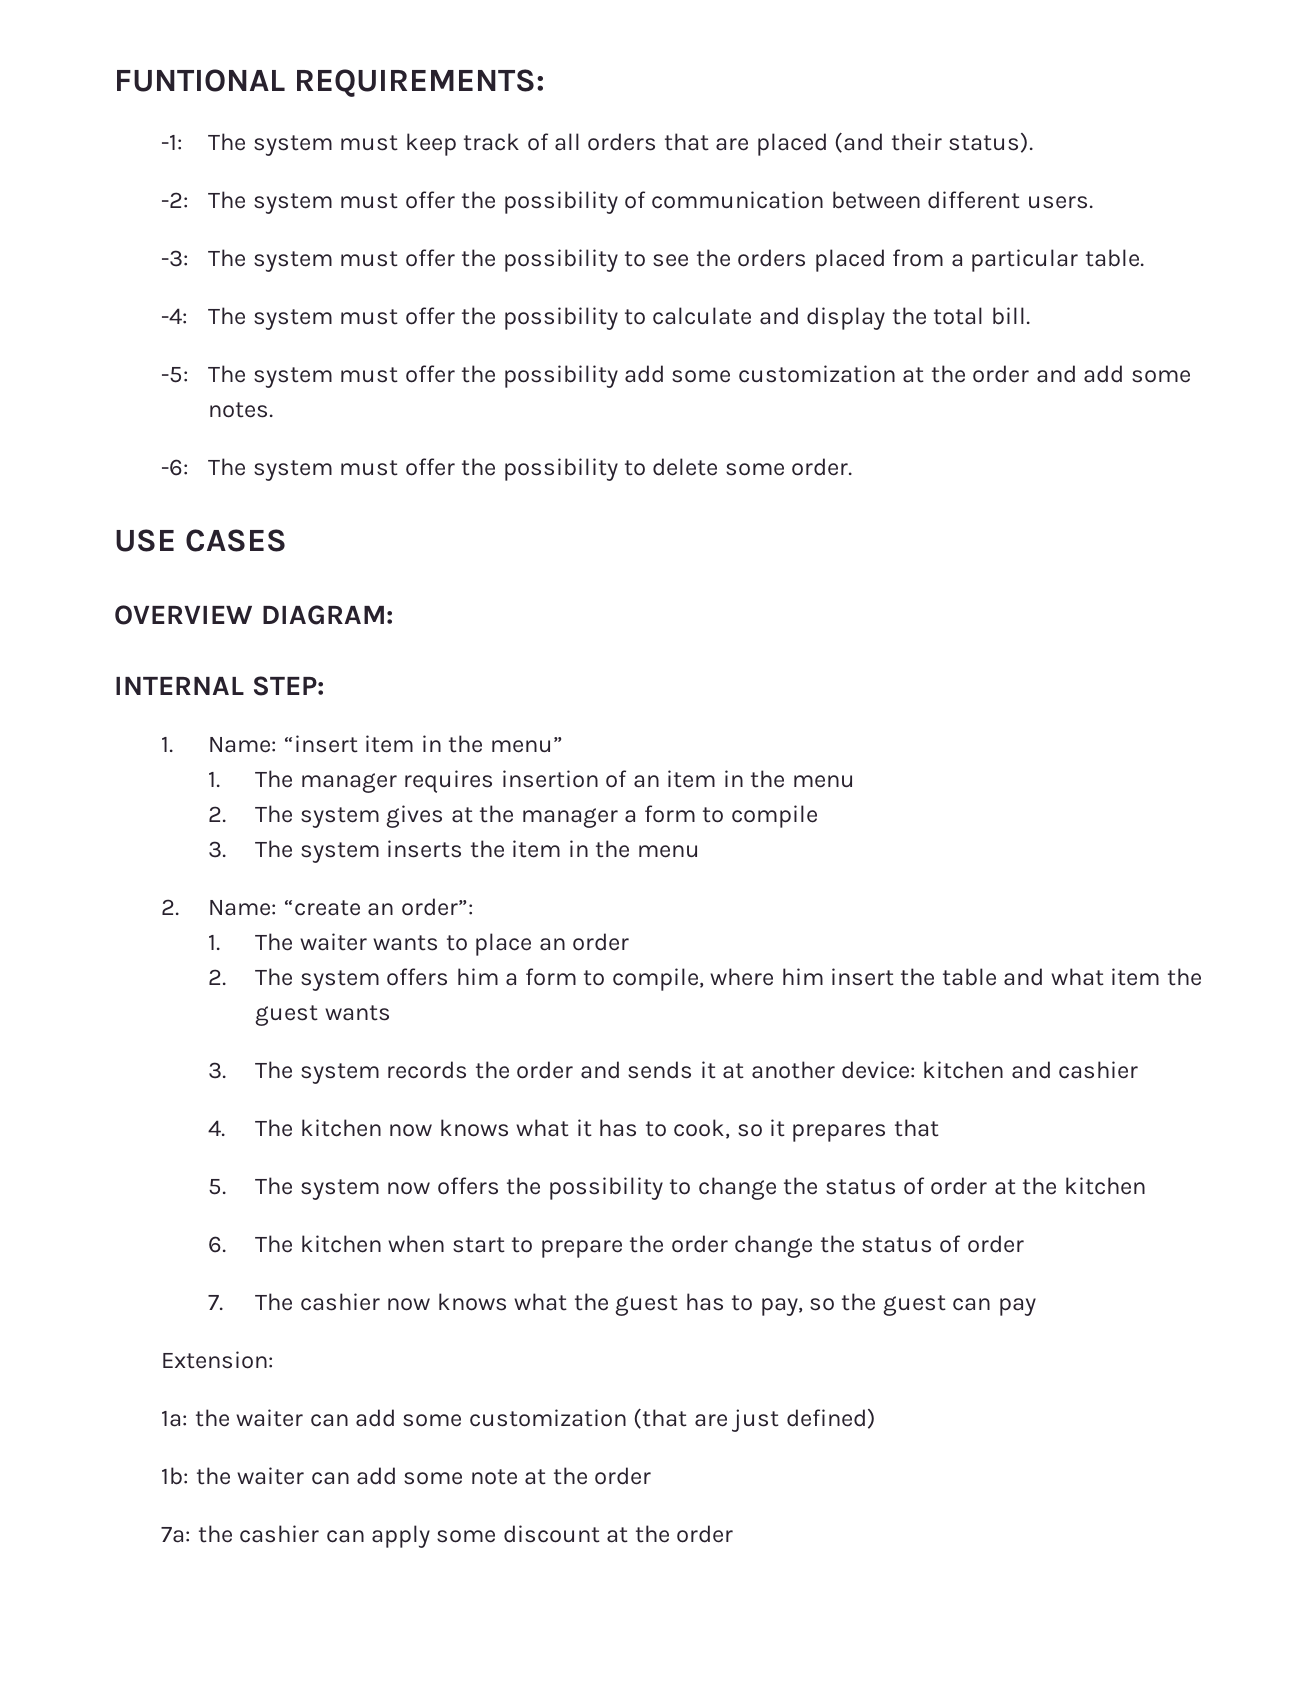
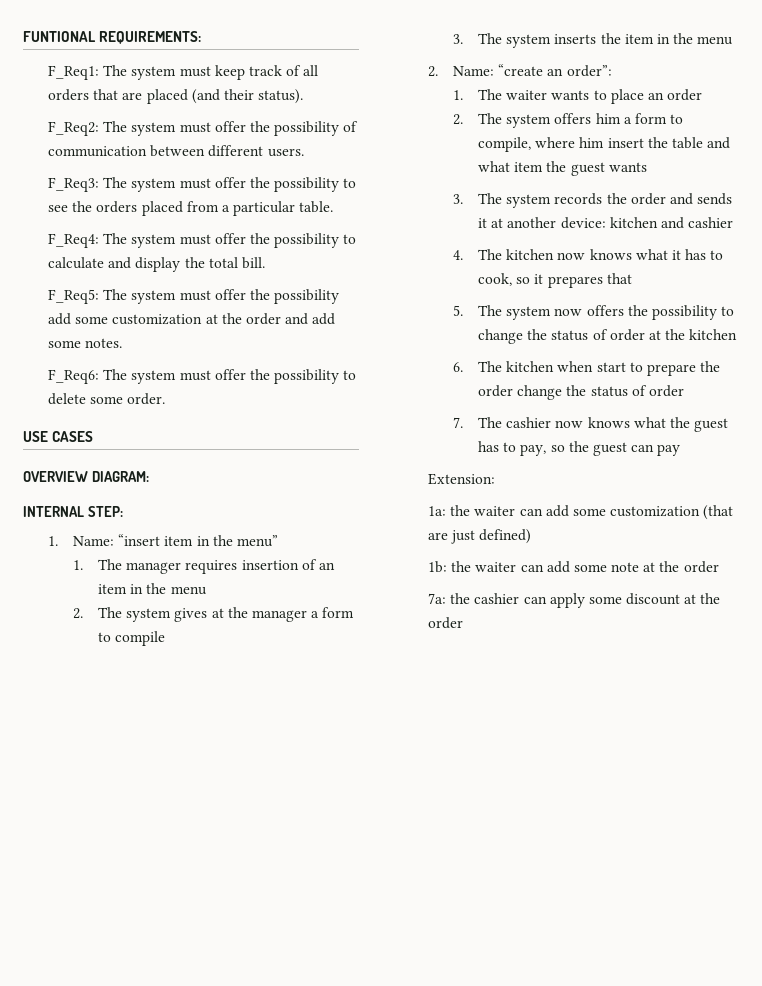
[161,134,184,150] -1: -> [47,65,99,80] F_Req1:
[161,192,190,208] -2: -> [47,121,99,136] F_Req2:
[161,250,190,267] -3: -> [47,177,99,192] F_Req3:
[161,308,189,324] -4: -> [47,233,99,248] F_Req4:
[161,366,190,383] -5: -> [47,289,99,304] F_Req5:
[161,459,190,476] -6: -> [47,369,99,384] F_Req6:

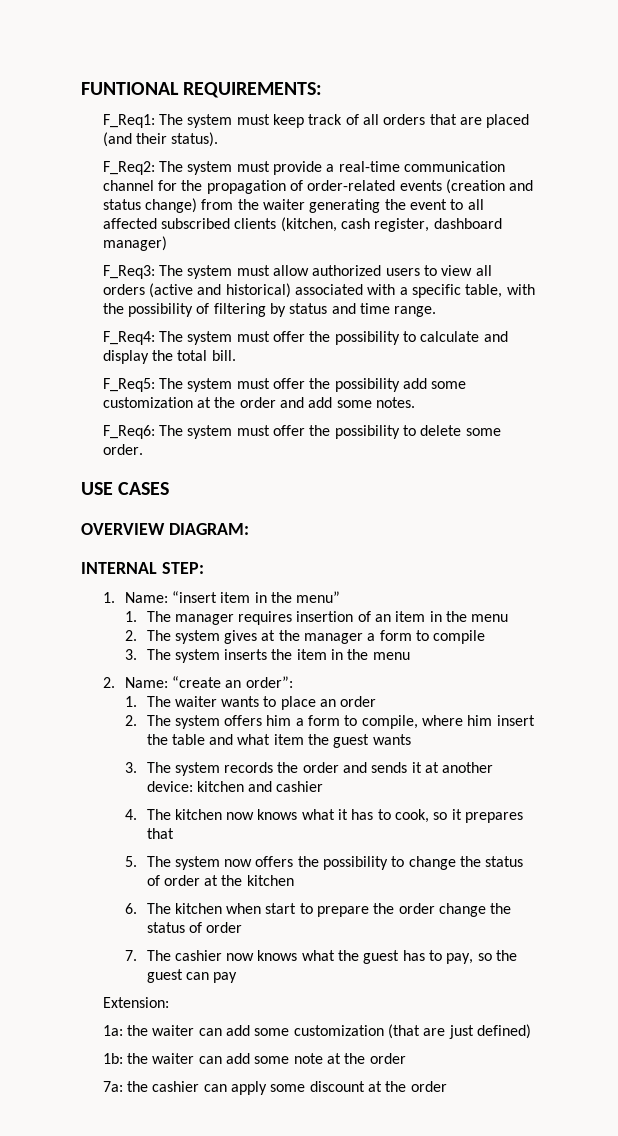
[214,121,359,136] [47,145,304,157] [47,177,357,192] [47,201,334,216] offer the possibility of communication between different users. // F_Req3: The system must offer the possibility to see the orders placed from a particular table. -> [273,161,506,175] [102,179,534,194] [102,198,484,213] [102,217,502,232] [102,236,167,251] [102,265,492,279] [102,283,535,298] [102,303,437,317] provide a real-time communication channel for the propagation of order-related events (creation and status change) from the waiter generating the event to all affected subscribed clients (kitchen, cash register, dashboard manager) // F_Req3: The system must allow authorized users to view all orders (active and historical) associated with a specific table, with the possibility of filtering by status and time range.

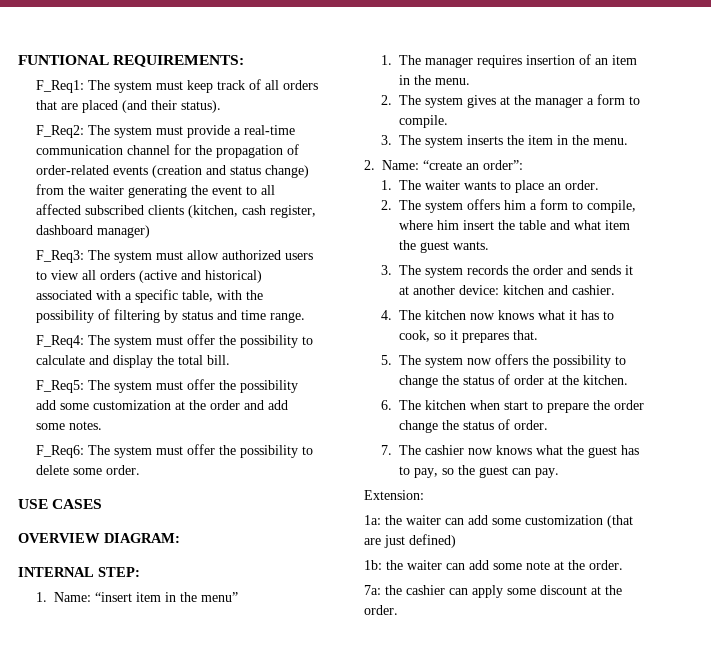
[471,614,509,622] menu -> [435,78,471,85] menu.
[433,630,486,644] compile -> [399,115,449,128] compile.
[372,652,410,660] menu -> [593,138,629,145] menu.
[340,696,377,707] order -> [565,180,600,190] order.
[372,734,411,745] wants -> [453,241,490,250] wants.
[276,781,324,792] cashier -> [572,285,616,295] cashier.
[146,828,174,839] that -> [513,330,539,340] that.
[246,875,294,886] kitchen -> [583,375,629,385] kitchen.
[206,922,243,933] order -> [514,420,549,430] order.
[213,972,238,983] pay -> [535,468,560,478] pay.
[369,1053,406,1064] order -> [588,560,623,570] order.
[410,1081,447,1092] order -> [363,605,398,615] order.

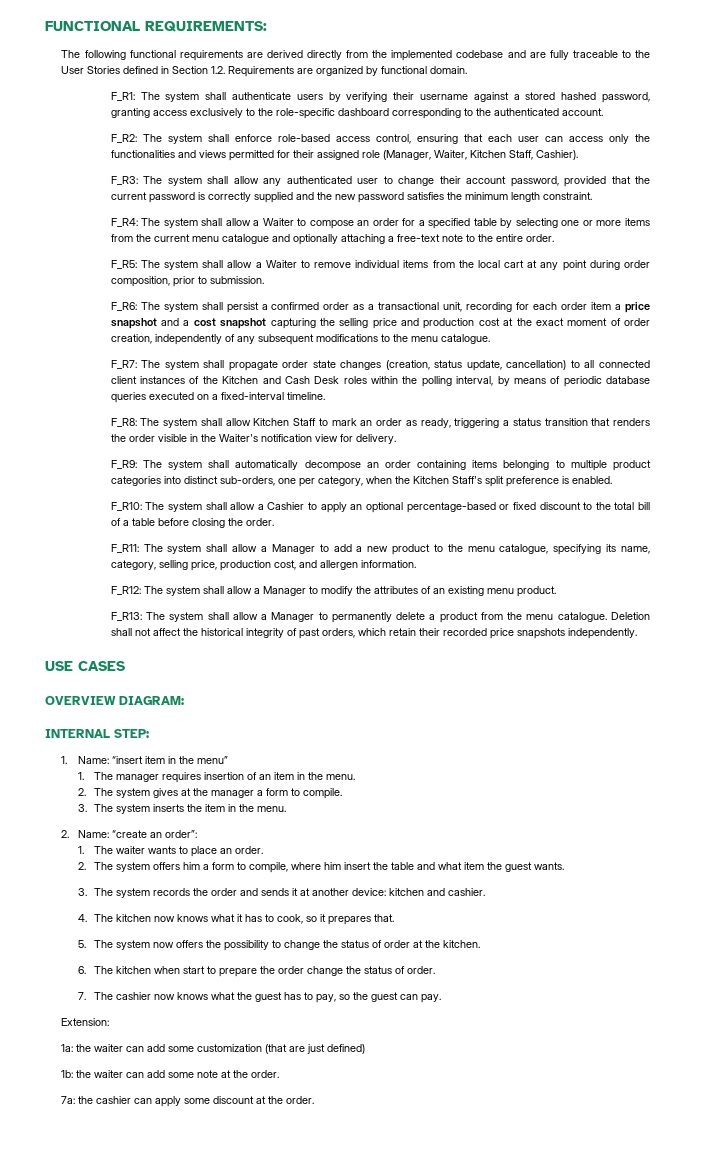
[18,55,109,65] FUNTIONAL -> [45,21,140,31] FUNCTIONAL
[35,79,318,93] [35,100,221,113] [35,125,295,138] [35,144,299,158] [35,165,309,178] [35,184,275,198] [35,204,316,218] [35,225,150,238] [35,250,313,263] [35,270,262,283] [35,289,263,303] [35,309,305,323] [35,334,313,348] [35,355,230,368] [35,379,298,393] [35,400,288,410] [35,421,102,430] [35,444,313,458] [35,465,140,475] F_Req1: The system must keep track of all orders that are placed (and their status). // F_Req2: The system must provide a real-time communication channel for the propagation of order-related events (creation and status change) from the waiter generating the event to all affected subscribed clients (kitchen, cash register, dashboard manager) // F_Req3: The system must allow authorized users to view all orders (active and historical) associated with a specific table, with the possibility of filtering by status and time range. // F_Req4: The system must offer the possibility to calculate and display the total bill. // F_Req5: The system must offer the possibility add some customization at the order and add some notes. // F_Req6: The system must offer the possibility to delete some order. -> [61,50,651,61] [61,66,468,77] [110,92,651,103] [110,108,603,119] [110,134,650,144] [110,150,578,161] [110,176,651,187] [110,192,592,203] [110,218,651,229] [110,234,554,245] [110,260,650,271] [110,276,264,287] [110,302,651,313] [110,318,651,329] [110,334,490,345] [110,360,650,371] [110,376,650,387] [110,392,325,403] [110,418,651,428] [110,434,396,444] [110,460,651,471] [110,476,612,487] [110,502,650,513] [110,518,274,528] [110,544,650,555] [110,560,416,571] [110,586,556,597] [110,612,651,623] [110,628,637,639] The following functional requirements are derived directly from the implemented codebase and are fully traceable to the User Stories defined in Section 1.2. Requirements are organized by functional domain. // F_R1: The system shall authenticate users by verifying their username against a stored hashed password, granting access exclusively to the role-specific dashboard corresponding to the authenticated account. // F_R2: The system shall enforce role-based access control, ensuring that each user can access only the functionalities and views permitted for their assigned role (Manager, Waiter, Kitchen Staff, Cashier). // F_R3: The system shall allow any authenticated user to change their account password, provided that the current password is correctly supplied and the new password satisfies the minimum length constraint. // F_R4: The system shall allow a Waiter to compose an order for a specified table by selecting one or more items from the current menu catalogue and optionally attaching a free-text note to the entire order. // F_R5: The system shall allow a Waiter to remove individual items from the local cart at any point during order composition, prior to submission. // F_R6: The system shall persist a confirmed order as a transactional unit, recording for each order item a price snapshot and a cost snapshot capturing the selling price and production cost at the exact moment of order creation, independently of any subsequent modifications to the menu catalogue. // F_R7: The system shall propagate order state changes (creation, status update, cancellation) to all connected client instances of the Kitchen and Cash Desk roles within the polling interval, by means of periodic database queries executed on a fixed-interval timeline. // F_R8: The system shall allow Kitchen Staff to mark an order as ready, triggering a status transition that renders the order visible in the Waiter's notification view for delivery. // F_R9: The system shall automatically decompose an order containing items belonging to multiple product categories into distinct sub-orders, one per category, when the Kitchen Staff's split preference is enabled. // F_R10: The system shall allow a Cashier to apply an optional percentage-based or fixed discount to the total bill of a table before closing the order. // F_R11: The system shall allow a Manager to add a new product to the menu catalogue, specifying its name, category, selling price, production cost, and allergen information. // F_R12: The system shall allow a Manager to modify the attributes of an existing menu product. // F_R13: The system shall allow a Manager to permanently delete a product from the menu catalogue. Deletion shall not affect the historical integrity of past orders, which retain their recorded price snapshots independently.

